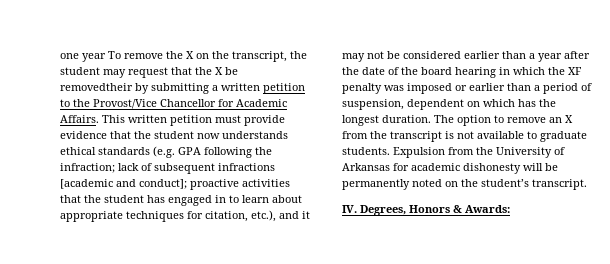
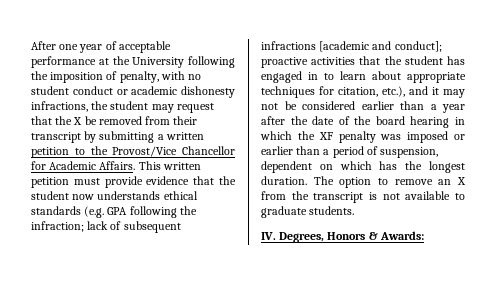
(60, 56) none -> [31,41,56,50] After
[108,51,287,62] To remove the X on the transcript, -> [105,41,171,53] [31,56,235,68] [31,71,202,83] [31,86,235,98] [31,101,88,112] of acceptable performance at the University following the imposition of penalty, with no student conduct or academic dishonesty infractions,
[60,83,133,91] removedtheir -> [98,116,198,125] [31,132,81,143] removed from their transcript
[393,147,565,158] [342,163,558,174] [342,179,587,190] Expulsion from the University of Arkansas for academic dishonesty will be permanently noted on the student’s transcript. -> (355, 210) none

